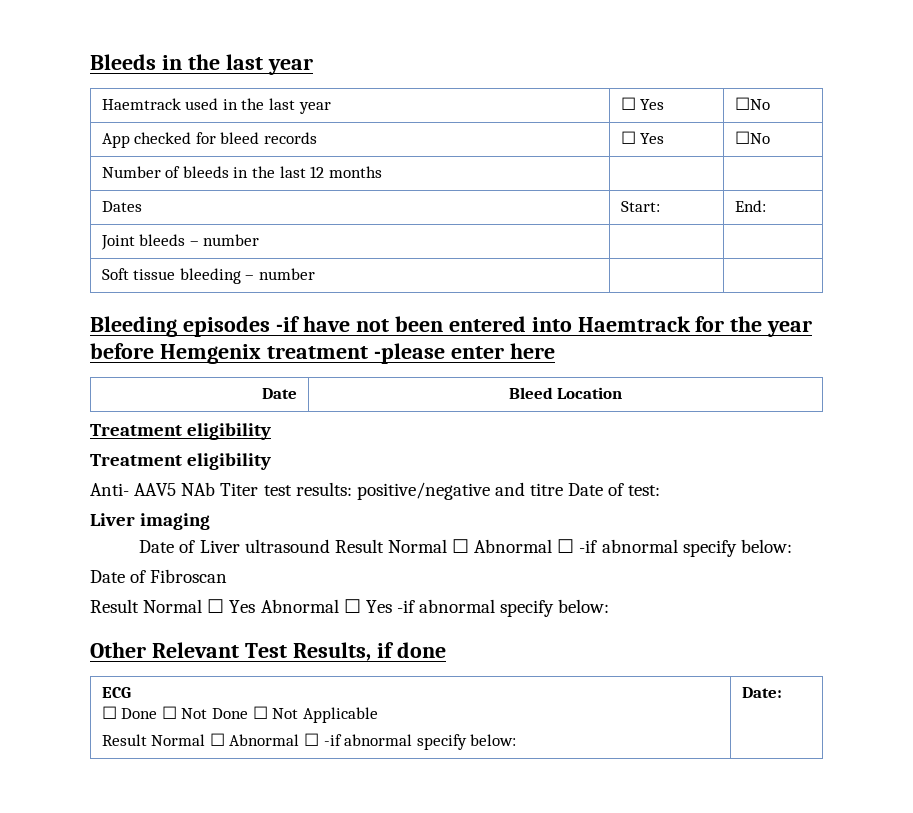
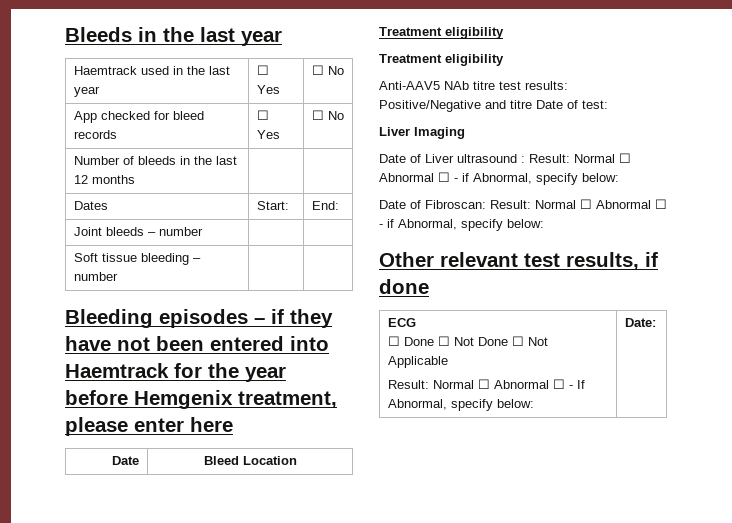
[734,97,770,110] ☐No -> [311,65,344,75] ☐ No
[734,131,770,144] ☐No -> [311,110,344,120] ☐ No
[275,316,300,332] -if -> [254,309,333,328] – if they
[266,343,445,364] treatment -please -> [238,391,337,408] [65,417,128,436] treatment, please
[90,482,259,496] Anti- AAV5 NAb Titer -> [379,81,495,90] Anti-AAV5 NAb titre
[356,482,490,500] positive/negative -> [379,100,481,112] Positive/Negative
[140,513,211,530] imaging -> [414,127,465,139] Imaging
[334,539,678,553] Result Normal ☐ Abnormal ☐ -if abnormal -> [521,153,631,163] [379,172,532,184] : Result: Normal ☐ Abnormal ☐ - if Abnormal,
[150,569,228,583] [90,599,496,613] Fibroscan // Result Normal ☐ Yes Abnormal ☐ Yes -if abnormal -> [425,199,667,209] [379,219,457,230] Fibroscan: Result: Normal ☐ Abnormal ☐ - if Abnormal,
[151,642,371,661] Relevant Test Results, -> [440,252,639,270] relevant test results,
[101,733,413,746] Result Normal ☐ Abnormal ☐ -if abnormal -> [387,379,585,389] [387,399,447,410] Result: Normal ☐ Abnormal ☐ - If Abnormal,

